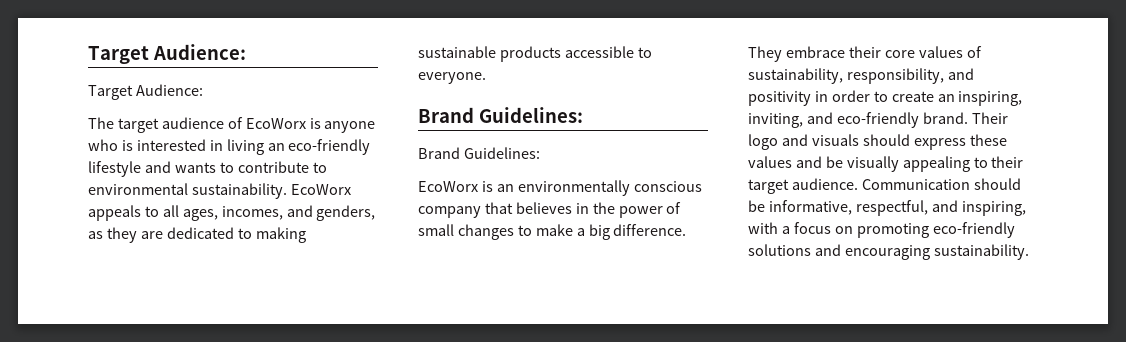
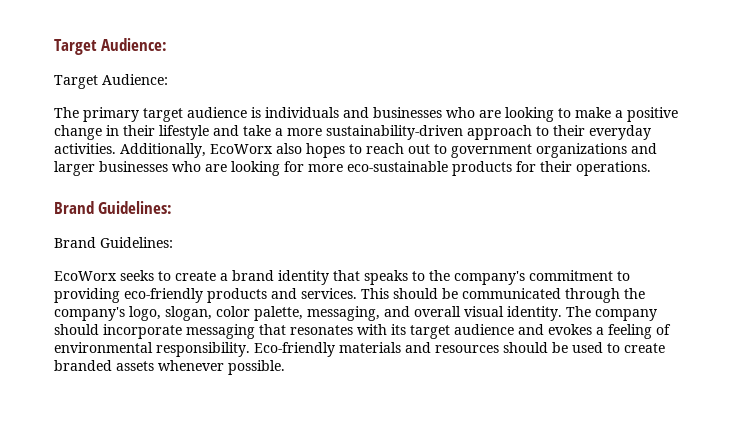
[117,117,376,133] [88,139,371,155] [88,161,327,177] [88,183,351,199] [88,205,376,221] [88,227,306,243] [418,46,652,62] [418,72,486,84] target audience of EcoWorx is anyone who is interested in living an eco-friendly lifestyle and wants to contribute to environmental sustainability. EcoWorx appeals to all ages, incomes, and genders, as they are dedicated to making sustainable products accessible to everyone. -> [83,107,678,122] [54,125,651,140] [54,143,657,158] [54,161,651,176] primary target audience is individuals and businesses who are looking to make a positive change in their lifestyle and take a more sustainability-driven approach to their everyday activities. Additionally, EcoWorx also hopes to reach out to government organizations and larger businesses who are looking for more eco-sustainable products for their operations.
[481,180,702,196] [418,202,682,218] [418,224,687,240] [748,46,982,62] [748,68,974,84] [748,90,1023,106] [748,112,1008,128] [748,134,1007,150] [748,156,1024,172] [748,178,1021,194] [748,200,1026,216] [748,222,1015,238] [748,244,1029,260] is an environmentally conscious company that believes in the power of small changes to make a big difference. They embrace their core values of sustainability, responsibility, and positivity in order to create an inspiring, inviting, and eco-friendly brand. Their logo and visuals should express these values and be visually appealing to their target audience. Communication should be informative, respectful, and inspiring, with a focus on promoting eco-friendly solutions and encouraging sustainability. -> [120,270,630,285] [54,288,645,303] [54,306,657,321] [54,324,671,339] [54,342,665,357] [54,360,285,375] seeks to create a brand identity that speaks to the company's commitment to providing eco-friendly products and services. This should be communicated through the company's logo, slogan, color palette, messaging, and overall visual identity. The company should incorporate messaging that resonates with its target audience and evokes a feeling of environmental responsibility. Eco-friendly materials and resources should be used to create branded assets whenever possible.

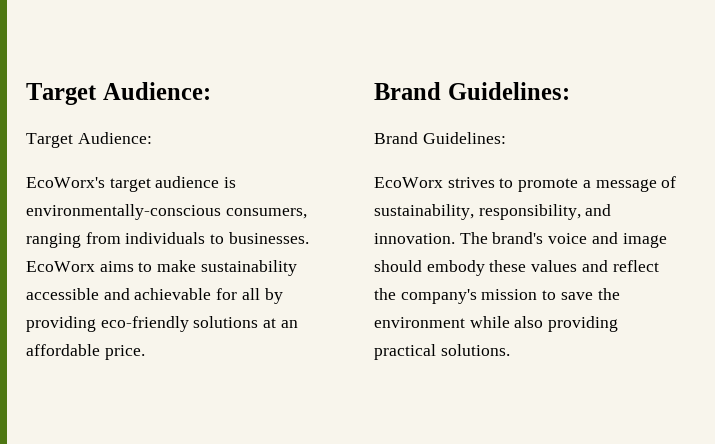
[54,107,139,122] The primary -> [26,177,105,188] EcoWorx's
[265,107,678,122] [54,125,651,140] [54,143,657,158] [54,161,651,176] individuals and businesses who are looking to make a positive change in their lifestyle and take a more sustainability-driven approach to their everyday activities. Additionally, EcoWorx also hopes to reach out to government organizations and larger businesses who are looking for more eco-sustainable products for their operations. -> [26,204,307,220] [26,232,309,248] [26,260,297,276] [26,288,283,304] [26,316,298,332] [26,344,145,360] environmentally-conscious consumers, ranging from individuals to businesses. EcoWorx aims to make sustainability accessible and achievable for all by providing eco-friendly solutions at an affordable price.
[120,270,630,285] [54,288,645,303] [54,306,657,321] [54,324,671,339] [54,342,665,357] [54,360,285,375] seeks to create a brand identity that speaks to the company's commitment to providing eco-friendly products and services. This should be communicated through the company's logo, slogan, color palette, messaging, and overall visual identity. The company should incorporate messaging that resonates with its target audience and evokes a feeling of environmental responsibility. Eco-friendly materials and resources should be used to create branded assets whenever possible. -> [447,176,677,192] [374,204,612,220] [374,232,667,248] [374,260,659,276] [374,288,620,304] [374,316,619,332] [374,344,510,360] strives to promote a message of sustainability, responsibility, and innovation. The brand's voice and image should embody these values and reflect the company's mission to save the environment while also providing practical solutions.

